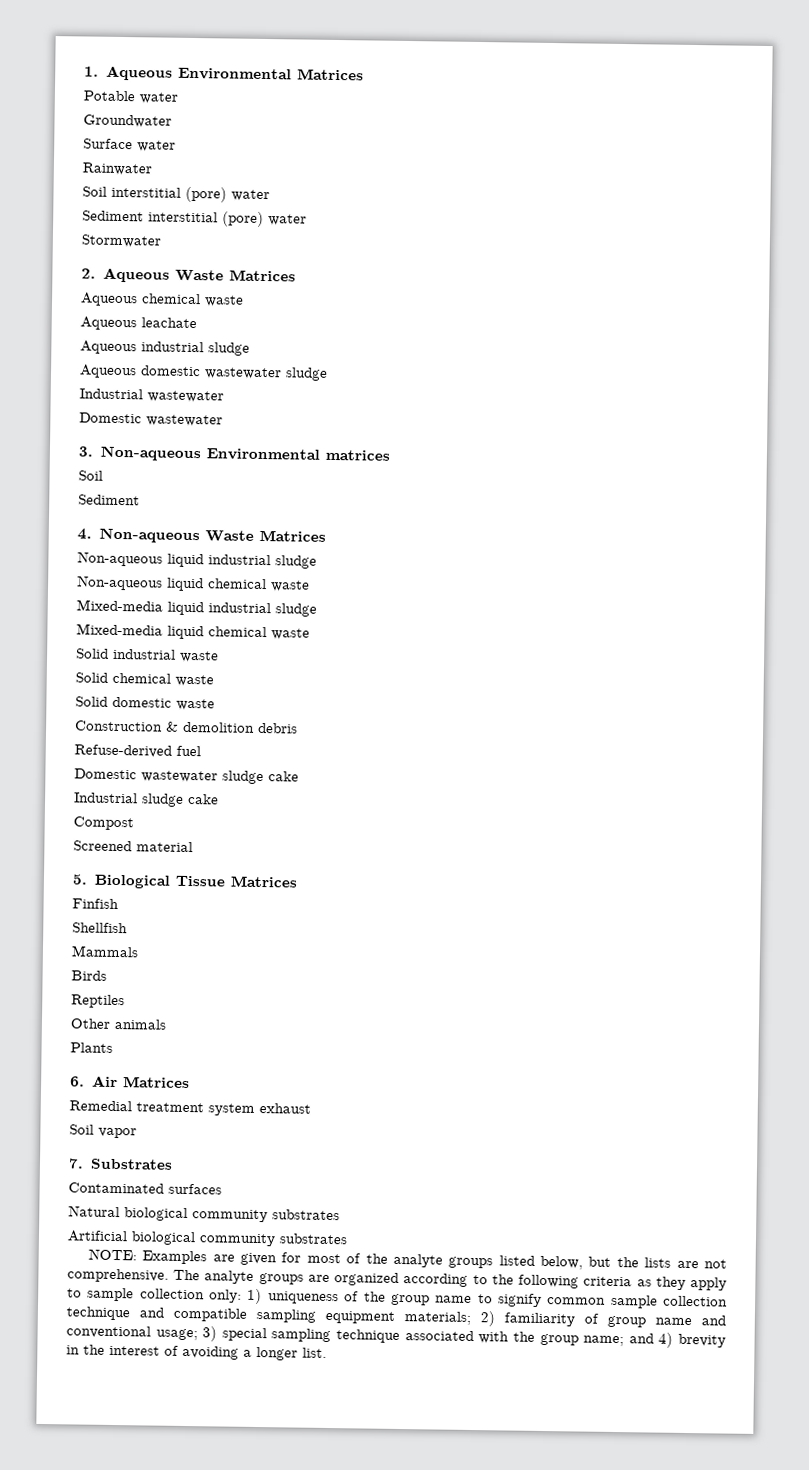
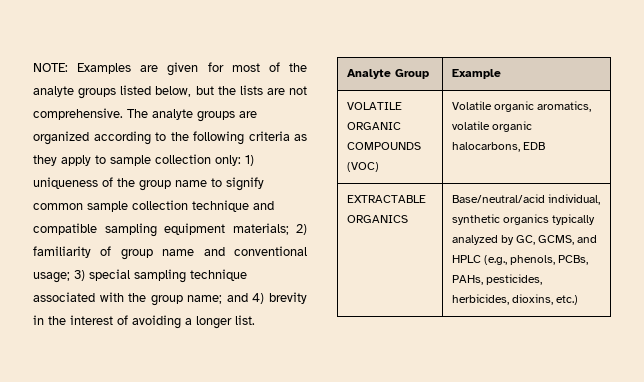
[84,65,364,81] [83,90,178,104] [83,114,172,128] [83,138,176,152] [82,162,152,176] [82,186,270,203] [82,210,307,227] [81,234,161,248] [81,267,296,283] [80,292,244,307] [80,316,197,331] [80,340,250,356] [79,364,328,381] [79,388,224,403] [79,412,223,427] [78,445,390,462] [78,470,103,481] [78,494,140,506] [77,527,326,544] [77,551,317,569] [77,575,310,592] [76,599,317,617] [76,623,310,640] [76,648,219,663] [75,672,214,687] [75,696,215,711] [75,720,298,734] [74,744,201,758] [74,768,299,785] [74,792,219,807] [73,816,134,831] [73,840,193,853] [72,874,298,889] [72,898,119,910] [72,922,128,934] [71,945,139,958] [71,970,107,981] [71,994,125,1009] [70,1018,167,1030] [70,1042,113,1053] [70,1075,190,1089] [69,1100,311,1116] [69,1124,137,1139] [68,1158,173,1170] [68,1182,222,1195] [68,1205,340,1223] [67,1230,348,1247] 1. Aqueous Environmental Matrices // Potable water // Groundwater // Surface water // Rainwater // Soil interstitial (pore) water // Sediment interstitial (pore) water // Stormwater // 2. Aqueous Waste Matrices // Aqueous chemical waste // Aqueous leachate // Aqueous industrial sludge // Aqueous domestic wastewater sludge // Industrial wastewater // Domestic wastewater // 3. Non-aqueous Environmental matrices // Soil // Sediment // 4. Non-aqueous Waste Matrices // Non-aqueous liquid industrial sludge // Non-aqueous liquid chemical waste // Mixed-media liquid industrial sludge // Mixed-media liquid chemical waste // Solid industrial waste // Solid chemical waste // Solid domestic waste // Construction & demolition debris // Refuse-derived fuel // Domestic wastewater sludge cake // Industrial sludge cake // Compost // Screened material // 5. Biological Tissue Matrices // Finfish // Shellfish // Mammals // Birds // Reptiles // Other animals // Plants // 6. Air Matrices // Remedial treatment system exhaust // Soil vapor // 7. Substrates // Contaminated surfaces // Natural biological community substrates // Artificial biological community substrates // -> (33, 67) none
(327, 1352) none -> [346,69,429,79] [451,69,501,79] [346,102,402,110] [346,122,401,130] [346,142,421,150] [346,162,379,172] [451,101,592,112] [451,121,532,132] [451,142,545,152] [346,195,426,203] [346,215,408,223] [451,194,600,205] [451,214,596,225] [451,235,598,245] [451,255,589,265] [451,274,542,285] [451,294,579,305] // Analyte Group | Example // VOLATILE ORGANIC COMPOUNDS (VOC) | Volatile organic aromatics, volatile organic halocarbons, EDB // EXTRACTABLE ORGANICS | Base/neutral/acid individual, synthetic organics typically analyzed by GC, GCMS, and HPLC (e.g., phenols, PCBs, PAHs, pesticides, herbicides, dioxins, etc.)

